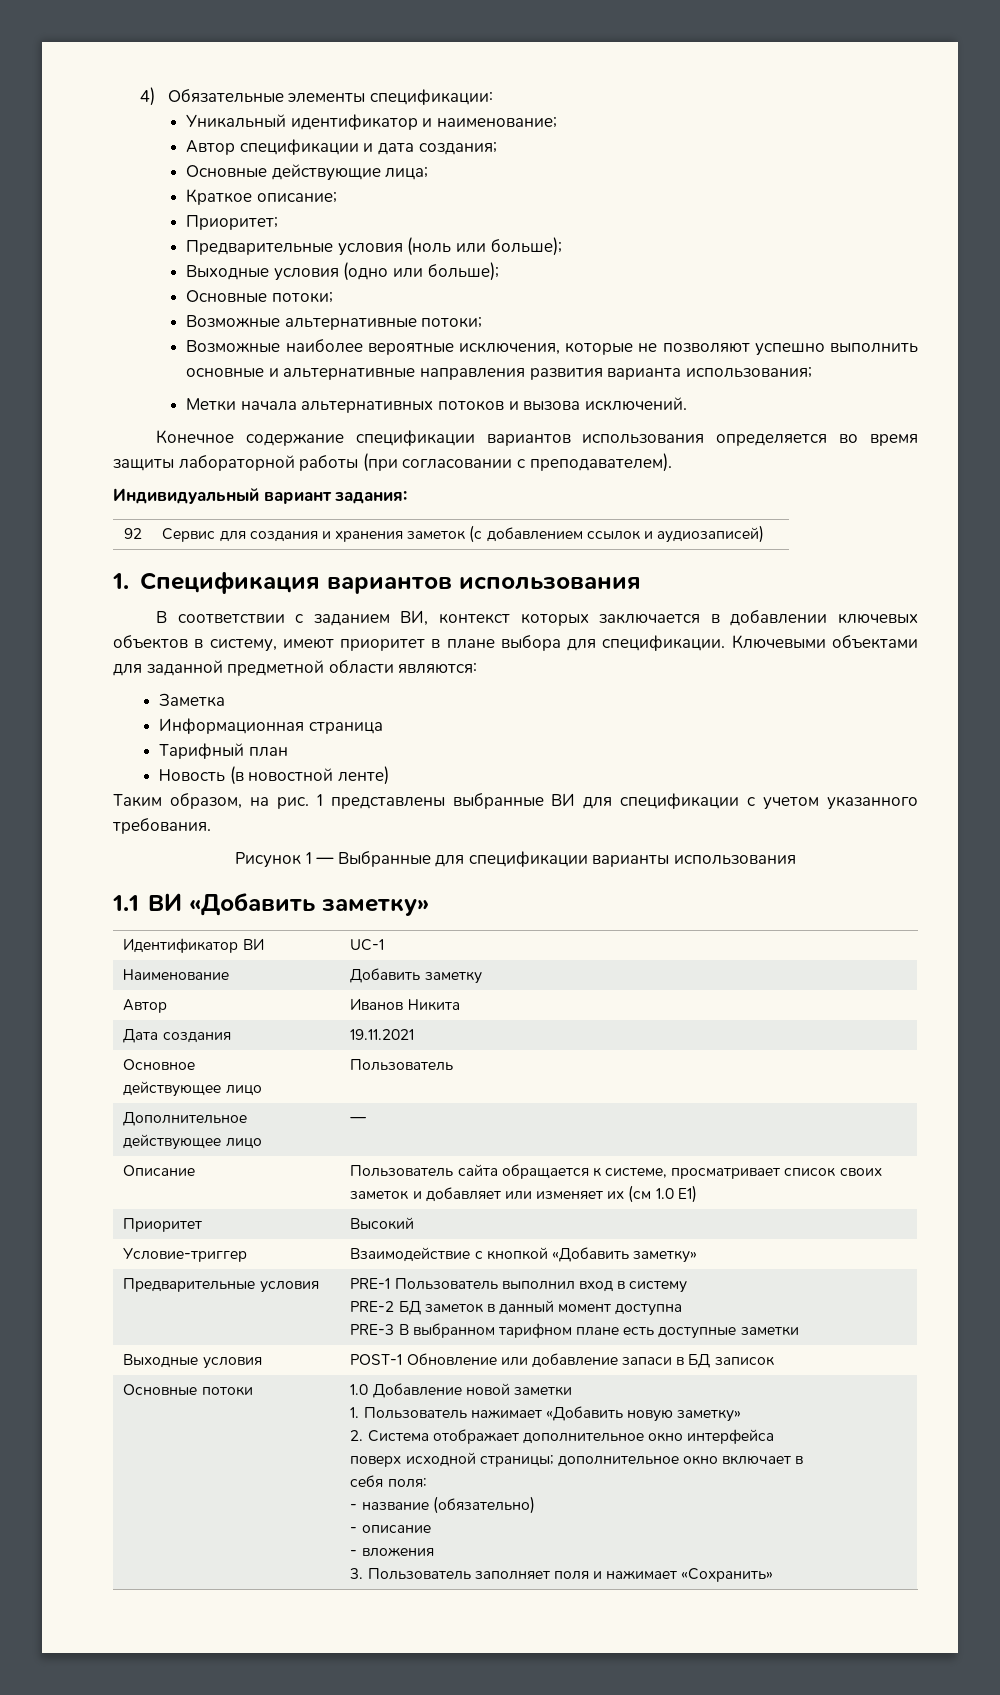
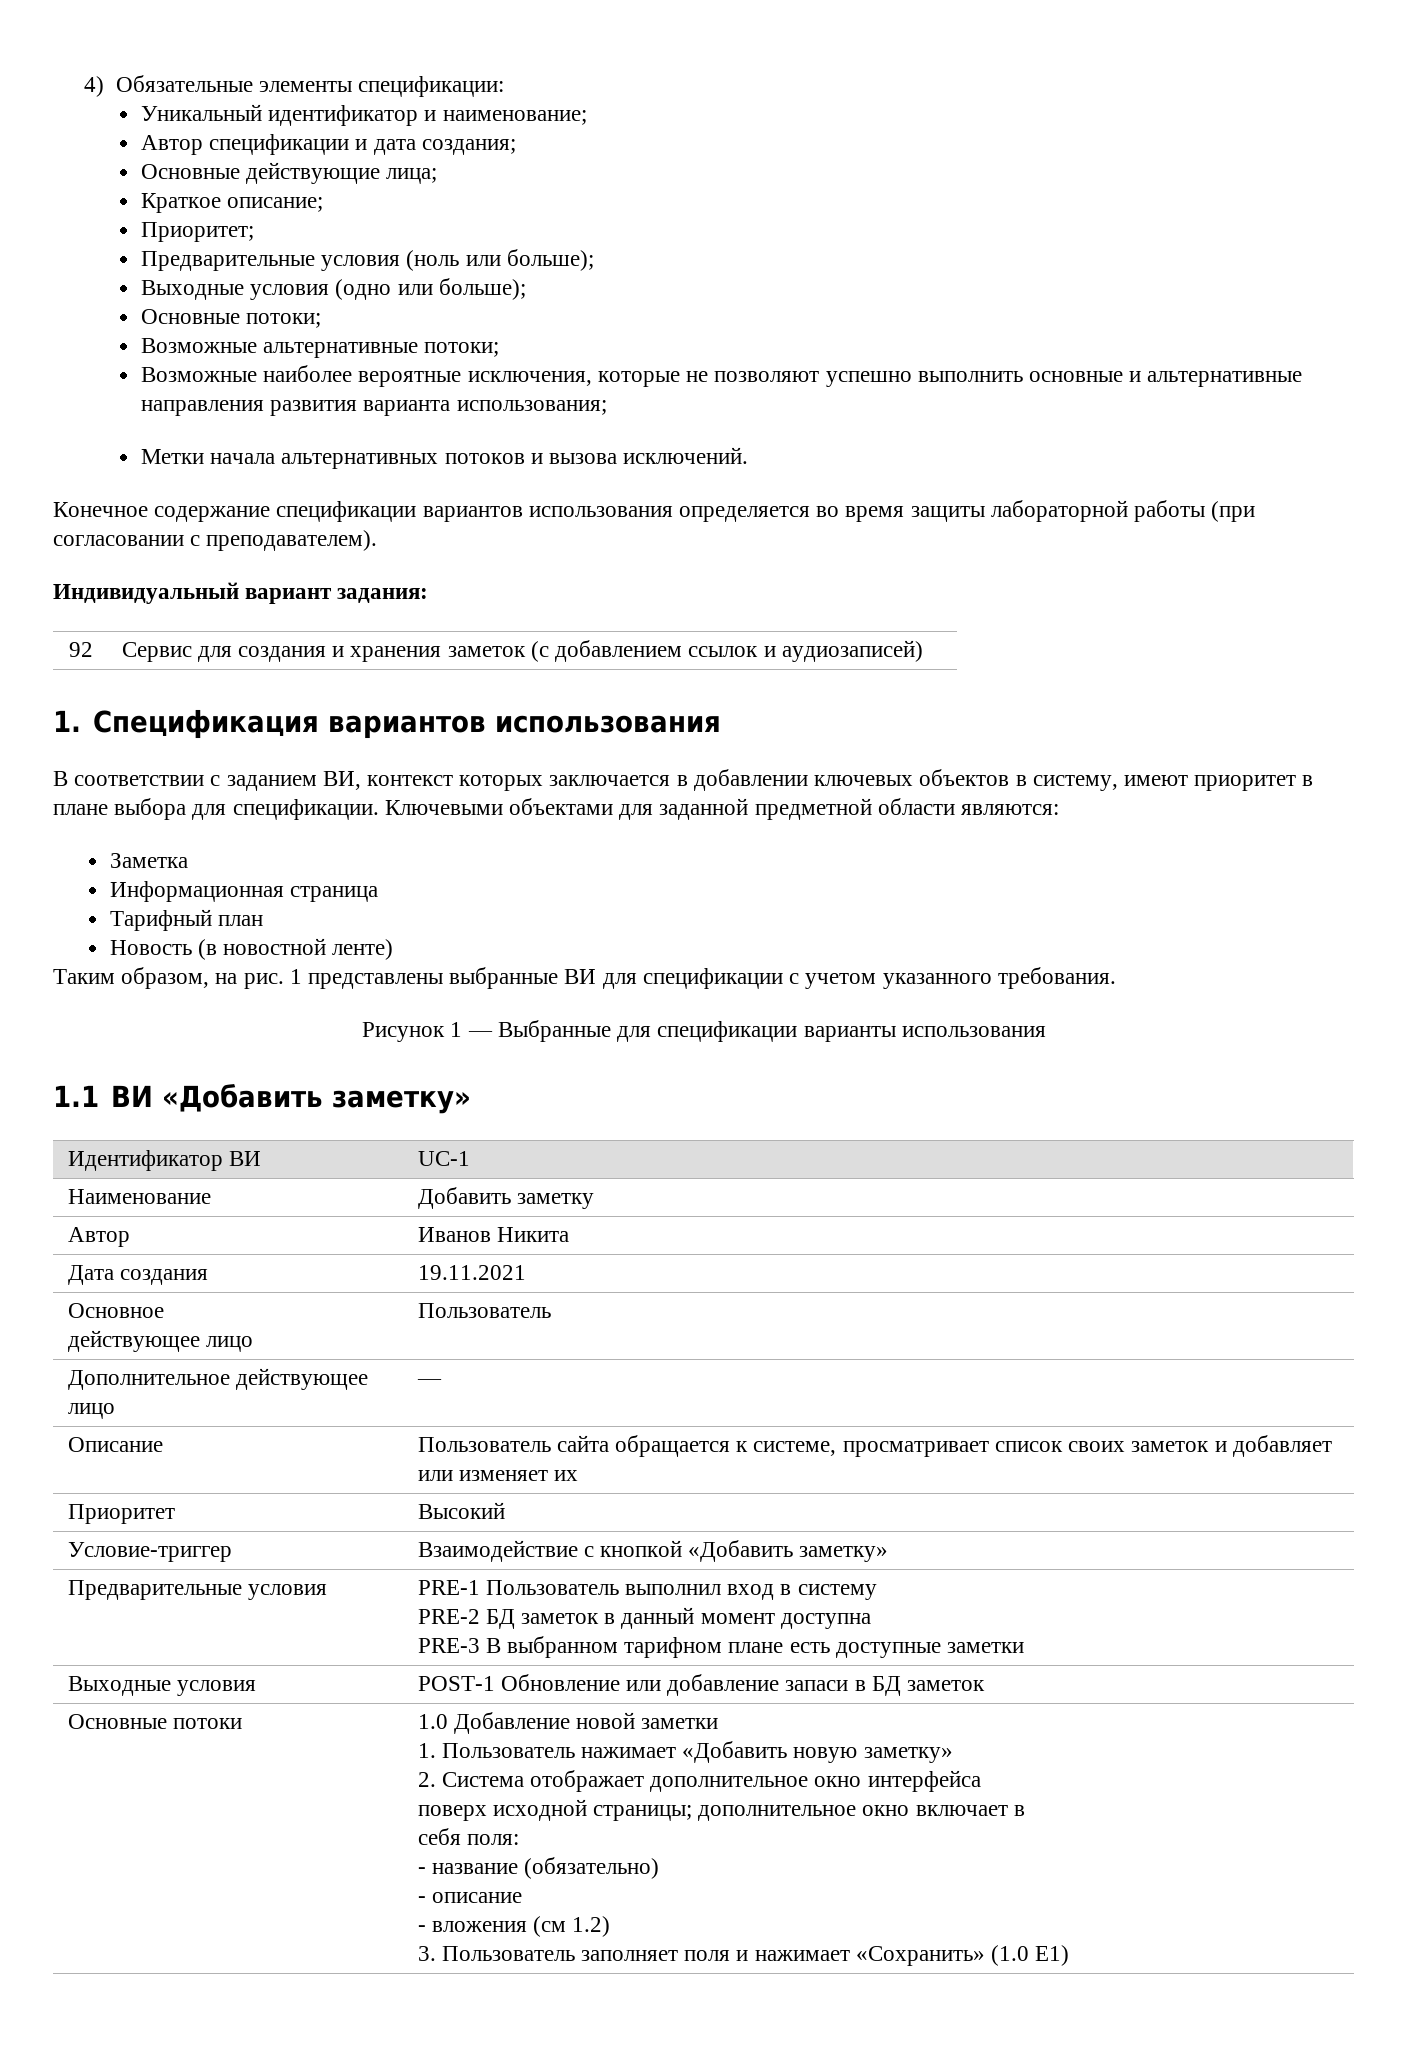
[628,1185,697,1203] (см 1.0 E1) -> (579, 1475) none
[714,1356,775,1366] записок -> [907,1680,986,1691] заметок
(434, 1552) none -> [533,1916,611,1937] (см 1.2)
(774, 1575) none -> [991,1945,1070,1966] (1.0 E1)

